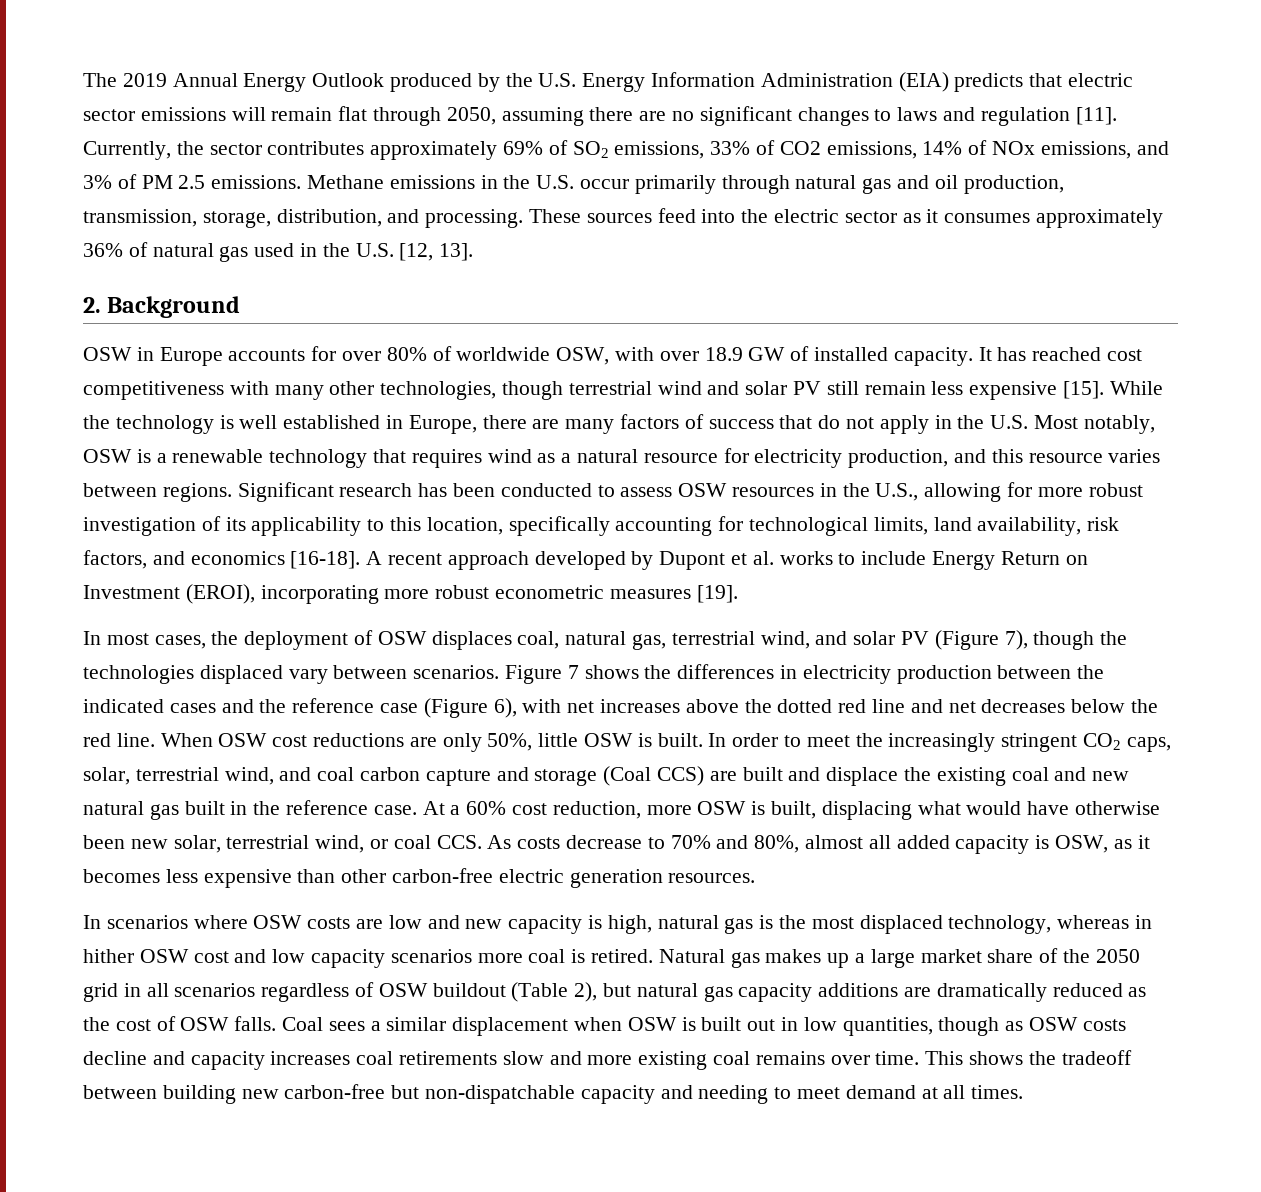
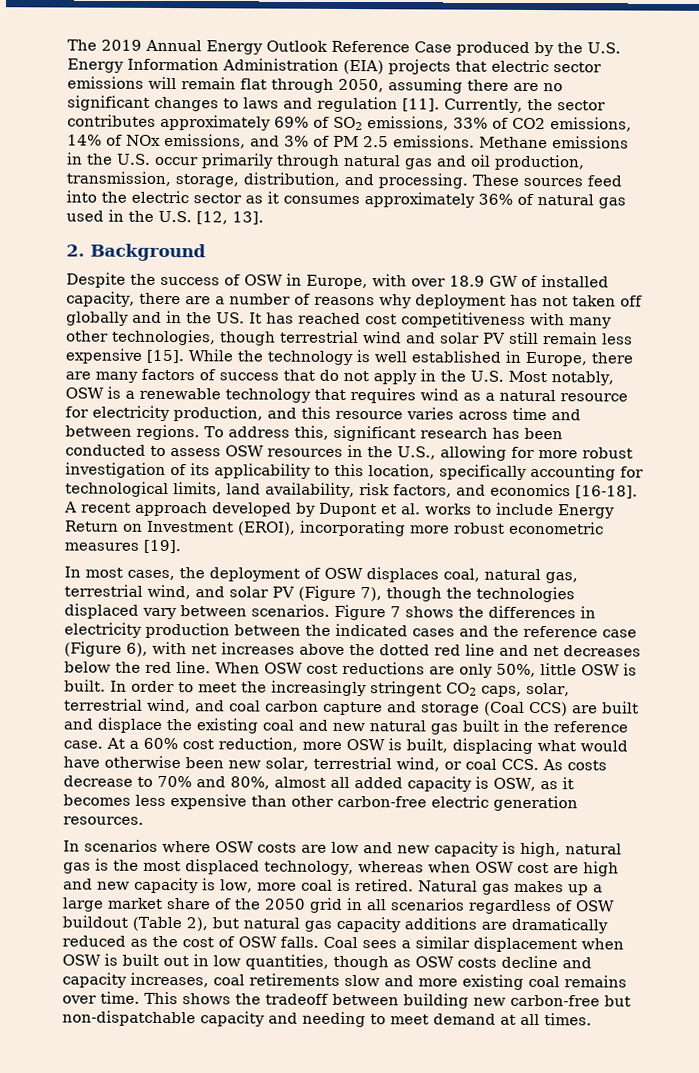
(385, 80) none -> [331,40,452,53] Reference Case
[954,73,1024,92] predicts -> [388,59,451,75] projects
[83,346,610,366] OSW in Europe accounts for over 80% of worldwide OSW, -> [66,272,368,290] Despite the success of OSW in Europe,
[893,347,973,366] capacity. -> [66,291,643,309] [66,311,245,326] capacity, there are a number of reasons why deployment has not taken off globally and in the US.
[83,482,334,502] between regions. Significant -> [458,407,581,421] [65,424,416,442] across time and between regions. To address this, significant
[1135,915,1153,929] [83,949,472,968] in hither OSW cost and low capacity scenarios -> [427,861,619,877] [63,877,253,894] when OSW cost are high and new capacity is low,
[270,1051,351,1065] increases -> [130,972,209,988] increases,

